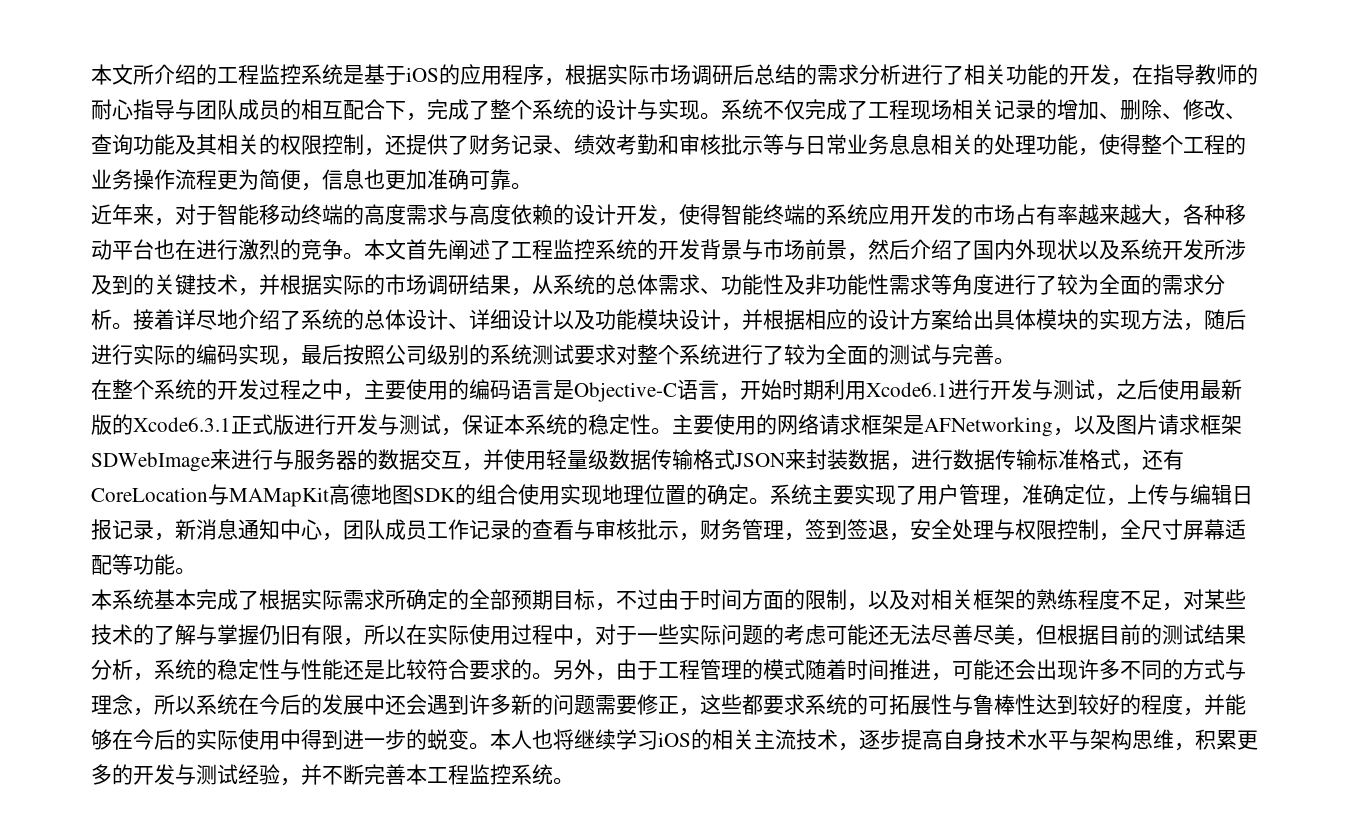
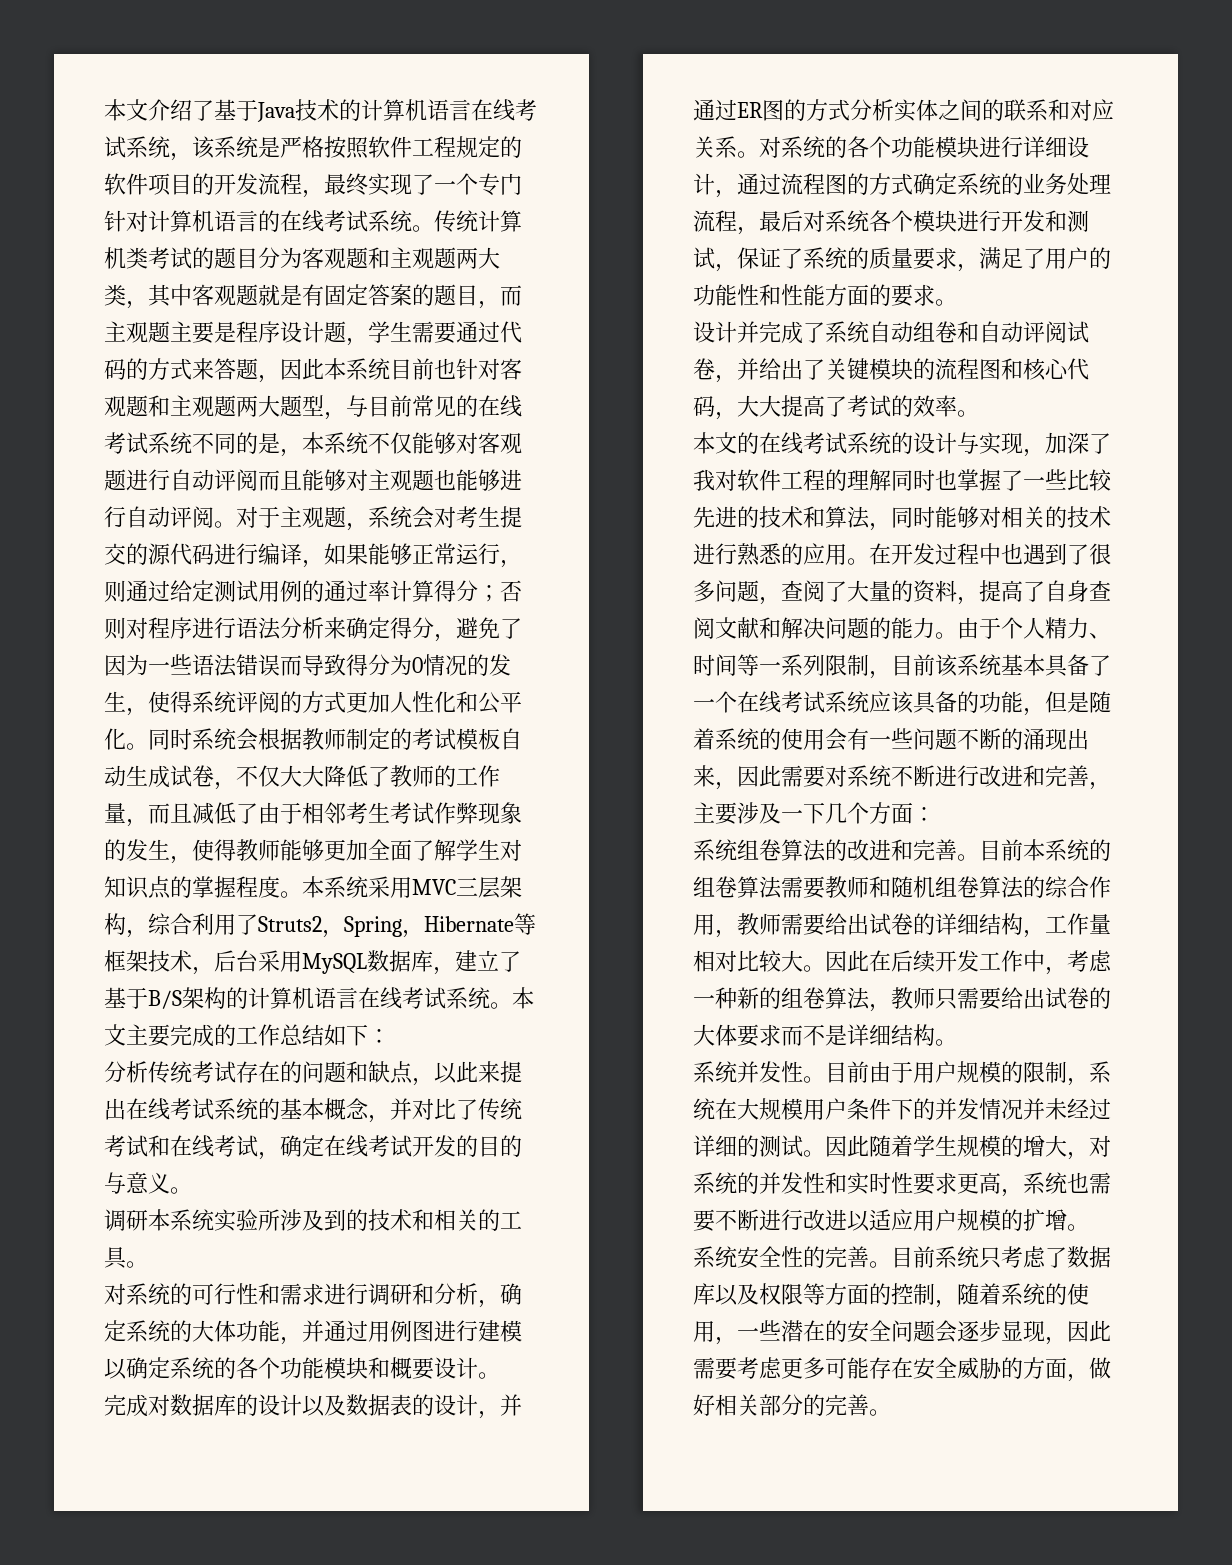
[91,64,1258,86] [91,99,1246,121] [91,134,1246,156] [91,169,532,191] [91,204,1246,226] [91,239,1246,261] [91,274,1225,296] [91,309,1246,331] [91,344,1015,366] [91,379,1242,402] [91,414,1242,437] [91,449,1184,472] [91,484,1253,507] [91,519,1246,541] [91,554,196,575] [91,589,1246,611] [91,624,1246,646] [91,659,1246,681] [91,694,1246,716] [91,729,1258,751] [91,764,553,786] 本文所介绍的工程监控系统是基于iOS的应用程序，根据实际市场调研后总结的需求分析进行了相关功能的开发，在指导教师的耐心指导与团队成员的相互配合下，完成了整个系统的设计与实现。系统不仅完成了工程现场相关记录的增加、删除、修改、查询功能及其相关的权限控制，还提供了财务记录、绩效考勤和审核批示等与日常业务息息相关的处理功能，使得整个工程的业务操作流程更为简便，信息也更加准确可靠。 // 近年来，对于智能移动终端的高度需求与高度依赖的设计开发，使得智能终端的系统应用开发的市场占有率越来越大，各种移动平台也在进行激烈的竞争。本文首先阐述了工程监控系统的开发背景与市场前景，然后介绍了国内外现状以及系统开发所涉及到的关键技术，并根据实际的市场调研结果，从系统的总体需求、功能性及非功能性需求等角度进行了较为全面的需求分析。接着详尽地介绍了系统的总体设计、详细设计以及功能模块设计，并根据相应的设计方案给出具体模块的实现方法，随后进行实际的编码实现，最后按照公司级别的系统测试要求对整个系统进行了较为全面的测试与完善。 // 在整个系统的开发过程之中，主要使用的编码语言是Objective-C语言，开始时期利用Xcode6.1进行开发与测试，之后使用最新版的Xcode6.3.1正式版进行开发与测试，保证本系统的稳定性。主要使用的网络请求框架是AFNetworking，以及图片请求框架SDWebImage来进行与服务器的数据交互，并使用轻量级数据传输格式JSON来封装数据，进行数据传输标准格式，还有CoreLocation与MAMapKit高德地图SDK的组合使用实现地理位置的确定。系统主要实现了用户管理，准确定位，上传与编辑日报记录，新消息通知中心，团队成员工作记录的查看与审核批示，财务管理，签到签退，安全处理与权限控制，全尺寸屏幕适配等功能。 // 本系统基本完成了根据实际需求所确定的全部预期目标，不过由于时间方面的限制，以及对相关框架的熟练程度不足，对某些技术的了解与掌握仍旧有限，所以在实际使用过程中，对于一些实际问题的考虑可能还无法尽善尽美，但根据目前的测试结果分析，系统的稳定性与性能还是比较符合要求的。另外，由于工程管理的模式随着时间推进，可能还会出现许多不同的方式与理念，所以系统在今后的发展中还会遇到许多新的问题需要修正，这些都要求系统的可拓展性与鲁棒性达到较好的程度，并能够在今后的实际使用中得到进一步的蜕变。本人也将继续学习iOS的相关主流技术，逐步提高自身技术水平与架构思维，积累更多的开发与测试经验，并不断完善本工程监控系统 -> [104,99,537,122] [104,136,522,161] [104,173,522,198] [104,210,522,232] [104,247,500,269] [104,284,522,309] [104,321,522,346] [104,358,522,383] [104,395,522,420] [104,432,522,457] [104,469,522,491] [104,506,522,531] [104,543,522,568] [104,580,522,602] [104,617,522,642] [104,654,511,677] [104,691,522,716] [104,728,522,751] [104,765,500,790] [104,802,522,827] [104,839,522,864] [104,876,522,899] [104,913,536,938] [104,950,521,975] [104,987,534,1009] [104,1024,390,1047] [104,1061,522,1086] [104,1098,522,1123] [104,1135,522,1160] [104,1172,192,1194] [104,1209,522,1232] [104,1247,148,1269] [104,1283,522,1308] [104,1320,522,1345] [104,1357,500,1380] [104,1394,522,1419] [693,99,1114,122] [693,136,1089,158] [693,173,1111,198] [693,210,1089,235] [693,247,1111,272] [693,284,957,307] [693,321,1089,344] [693,358,1089,383] [693,395,979,420] [693,432,1111,457] [693,469,1112,491] [693,506,1111,531] [693,543,1111,566] [693,580,1111,605] [693,617,1111,639] [693,654,1111,679] [693,691,1111,716] [693,728,1089,751] [693,765,1111,790] [693,802,935,825] [693,839,1111,862] [693,876,1111,899] [693,913,1111,938] [693,950,1112,975] [693,987,1111,1012] [693,1024,957,1047] [693,1061,1111,1086] [693,1098,1111,1120] [693,1135,1111,1160] [693,1172,1111,1197] [693,1209,1089,1232] [693,1246,1111,1269] [693,1283,1089,1308] [693,1320,1111,1345] [693,1357,1111,1382] [693,1394,869,1416] 本文介绍了基于Java技术的计算机语言在线考试系统，该系统是严格按照软件工程规定的软件项目的开发流程，最终实现了一个专门针对计算机语言的在线考试系统。传统计算机类考试的题目分为客观题和主观题两大类，其中客观题就是有固定答案的题目，而主观题主要是程序设计题，学生需要通过代码的方式来答题，因此本系统目前也针对客观题和主观题两大题型，与目前常见的在线考试系统不同的是，本系统不仅能够对客观题进行自动评阅而且能够对主观题也能够进行自动评阅。对于主观题，系统会对考生提交的源代码进行编译，如果能够正常运行，则通过给定测试用例的通过率计算得分；否则对程序进行语法分析来确定得分，避免了因为一些语法错误而导致得分为0情况的发生，使得系统评阅的方式更加人性化和公平化。同时系统会根据教师制定的考试模板自动生成试卷，不仅大大降低了教师的工作量，而且减低了由于相邻考生考试作弊现象的发生，使得教师能够更加全面了解学生对知识点的掌握程度。本系统采用MVC三层架构，综合利用了Struts2，Spring，Hibernate等框架技术，后台采用MySQL数据库，建立了基于B/S架构的计算机语言在线考试系统。本文主要完成的工作总结如下： // 分析传统考试存在的问题和缺点，以此来提出在线考试系统的基本概念，并对比了传统考试和在线考试，确定在线考试开发的目的与意义。 // 调研本系统实验所涉及到的技术和相关的工具。 // 对系统的可行性和需求进行调研和分析，确定系统的大体功能，并通过用例图进行建模以确定系统的各个功能模块和概要设计。 // 完成对数据库的设计以及数据表的设计，并通过ER图的方式分析实体之间的联系和对应关系。对系统的各个功能模块进行详细设计，通过流程图的方式确定系统的业务处理流程，最后对系统各个模块进行开发和测试，保证了系统的质量要求，满足了用户的功能性和性能方面的要求。 // 设计并完成了系统自动组卷和自动评阅试卷，并给出了关键模块的流程图和核心代码，大大提高了考试的效率。 // 本文的在线考试系统的设计与实现，加深了我对软件工程的理解同时也掌握了一些比较先进的技术和算法，同时能够对相关的技术进行熟悉的应用。在开发过程中也遇到了很多问题，查阅了大量的资料，提高了自身查阅文献和解决问题的能力。由于个人精力、时间等一系列限制，目前该系统基本具备了一个在线考试系统应该具备的功能，但是随着系统的使用会有一些问题不断的涌现出来，因此需要对系统不断进行改进和完善，主要涉及一下几个方面： // 系统组卷算法的改进和完善。目前本系统的组卷算法需要教师和随机组卷算法的综合作用，教师需要给出试卷的详细结构，工作量相对比较大。因此在后续开发工作中，考虑一种新的组卷算法，教师只需要给出试卷的大体要求而不是详细结构。 // 系统并发性。目前由于用户规模的限制，系统在大规模用户条件下的并发情况并未经过详细的测试。因此随着学生规模的增大，对系统的并发性和实时性要求更高，系统也需要不断进行改进以适应用户规模的扩增。 // 系统安全性的完善。目前系统只考虑了数据库以及权限等方面的控制，随着系统的使用，一些潜在的安全问题会逐步显现，因此需要考虑更多可能存在安全威胁的方面，做好相关部分的完善

